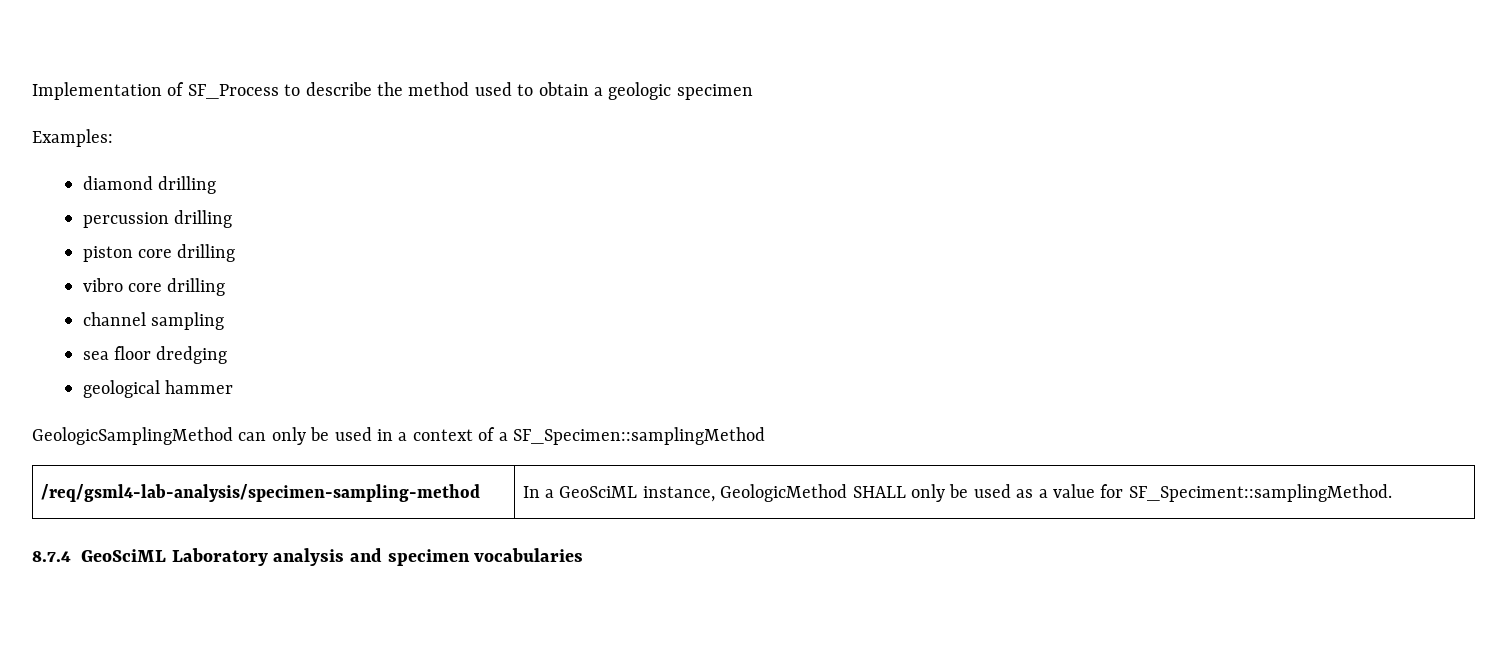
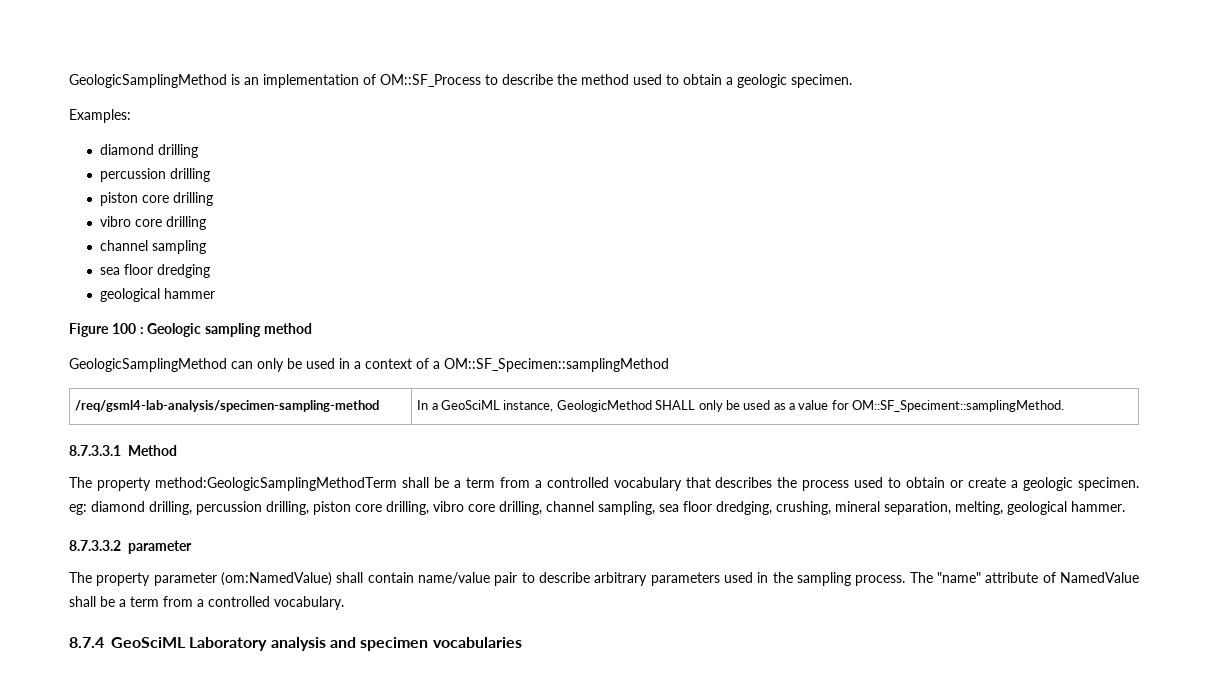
[32,82,279,100] Implementation of SF_Process -> [69,74,481,88] GeologicSamplingMethod is an implementation of OM::SF_Process
[676,84,753,100] specimen -> [791,74,852,88] specimen.
(234, 387) none -> [69,323,312,337] // Figure 100 : Geologic sampling method
[512,427,765,445] SF_Specimen::samplingMethod -> [444,358,669,372] OM::SF_Specimen::samplingMethod
[1128,484,1392,502] SF_Speciment::samplingMethod. -> [852,400,1065,412] [69,445,177,456] [69,477,1140,491] [69,501,1125,515] [69,540,192,554] [69,572,1140,586] [69,596,344,610] OM::SF_Speciment::samplingMethod. // 8.7.3.3.1 Method // The property method:GeologicSamplingMethodTerm shall be a term from a controlled vocabulary that describes the process used to obtain or create a geologic specimen. eg: diamond drilling, percussion drilling, piston core drilling, vibro core drilling, channel sampling, sea floor dredging, crushing, mineral separation, melting, geological hammer. // 8.7.3.3.2 parameter // The property parameter (om:NamedValue) shall contain name/value pair to describe arbitrary parameters used in the sampling process. The "name" attribute of NamedValue shall be a term from a controlled vocabulary.

